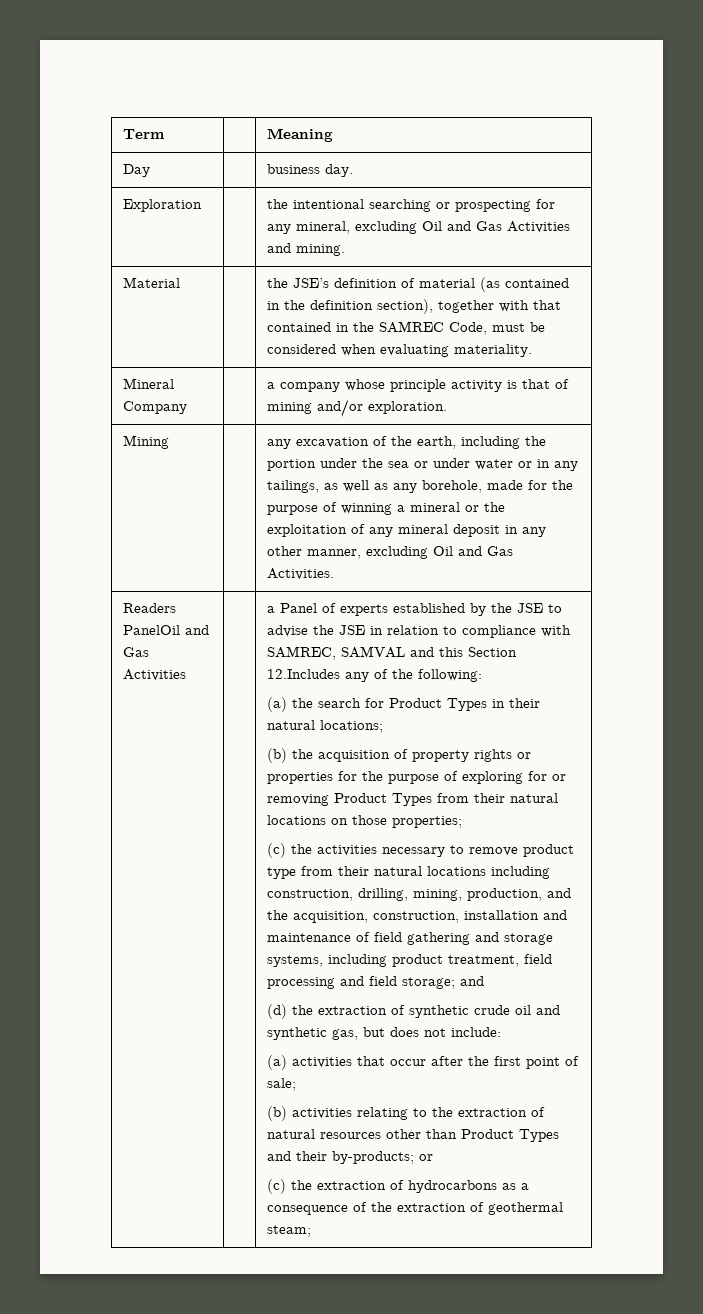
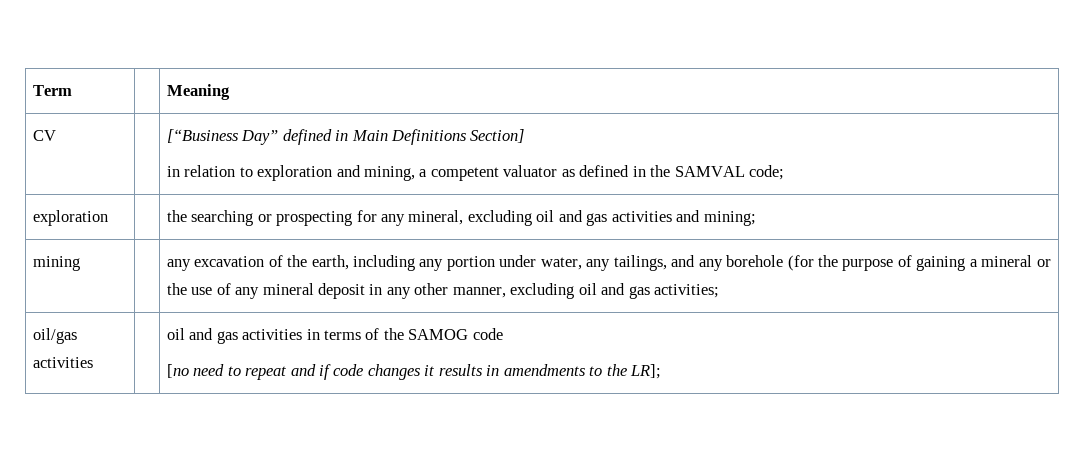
[123,164,151,177] [267,164,355,177] [123,199,203,212] [267,199,365,209] Day | | business day. // Exploration | | the intentional -> [32,130,56,141] [166,129,525,145] [166,165,785,181] [32,210,108,226] [166,210,187,222] CV | | [“Business Day” defined in Main Definitions Section] // in relation to exploration and mining, a competent valuator as defined in the SAMVAL code; // exploration | | the
[422,221,571,233] [267,243,346,256] [123,277,181,288] [267,277,570,292] [267,299,562,314] [267,321,546,335] [267,344,533,357] [123,378,175,389] [123,401,188,414] [267,379,570,392] [267,399,448,417] [123,435,170,449] Oil and Gas Activities and mining. // Material | | the JSE’s definition of material (as contained in the definition section), together with that contained in the SAMREC Code, must be considered when evaluating materiality. // Mineral Company | | a company whose principle activity is that of mining and/or exploration. // Mining -> [536,210,756,226] [32,256,80,271] oil and gas activities and mining; // mining
[525,436,547,446] the -> [419,259,444,271] any
[362,458,579,471] [267,480,574,493] [267,502,393,515] the sea or under water or in any tailings, as well as any borehole, made for the purpose of winning -> [540,255,966,271] water, any tailings, and any borehole (for the purpose of gaining
[267,524,348,537] exploitation -> [191,287,213,295] use
[433,546,514,556] [267,568,335,580] [123,603,177,613] [123,625,210,635] [123,647,150,657] [123,669,187,681] [267,603,563,616] [267,625,572,638] [267,646,518,660] [267,669,483,682] [267,697,541,712] [267,720,384,733] [267,748,532,763] [267,771,567,784] [267,793,559,806] [267,815,463,828] [267,843,575,858] [267,866,551,879] [267,888,572,901] [267,910,568,923] [267,932,554,945] [267,954,553,967] [267,976,485,989] [267,1004,561,1019] [267,1027,502,1040] [267,1055,580,1070] [267,1078,297,1091] [267,1106,546,1121] [267,1129,560,1142] [267,1151,434,1164] [267,1179,530,1194] [267,1202,564,1215] [267,1225,312,1237] Oil and Gas Activities. // Readers PanelOil and Gas Activities | | a Panel of experts established by the JSE to advise the JSE in relation to compliance with SAMREC, SAMVAL and this Section 12.Includes any of the following: // (a) the search for Product Types in their natural locations; // (b) the acquisition of property rights or properties for the purpose of exploring for or removing Product Types from their natural locations on those properties; // (c) the activities necessary to remove product type from their natural locations including construction, drilling, mining, production, and the acquisition, construction, installation and maintenance of field gathering and storage systems, including product treatment, field processing and field storage; and // (d) the extraction of synthetic crude oil and synthetic gas, but does not include: // (a) activities that occur after the first point of sale; // (b) activities relating to the extraction of natural resources other than Product Types and their by-products; or // (c) the extraction of hydrocarbons as a consequence of the extraction of geothermal steam; -> [578,283,720,299] [32,328,77,344] [32,357,93,368] [166,328,503,344] [166,364,662,380] oil and gas activities; // oil/gas activities | | oil and gas activities in terms of the SAMOG code // [no need to repeat and if code changes it results in amendments to the LR];

